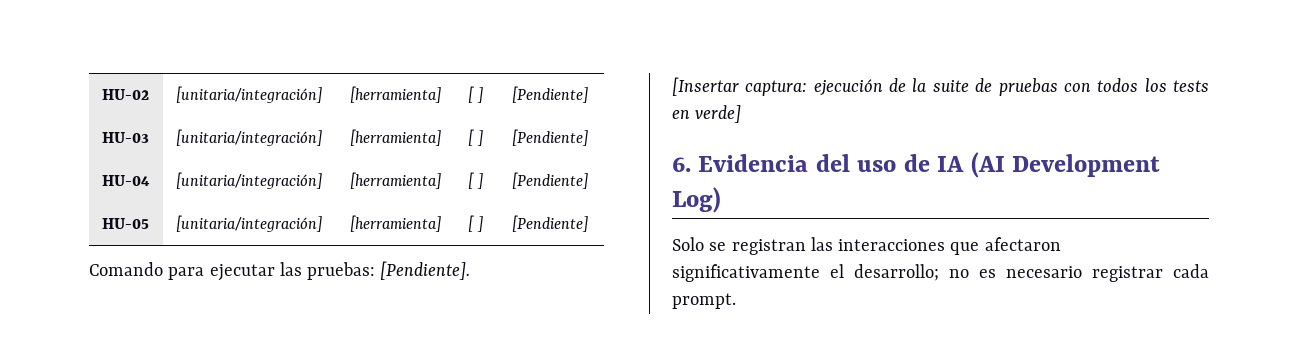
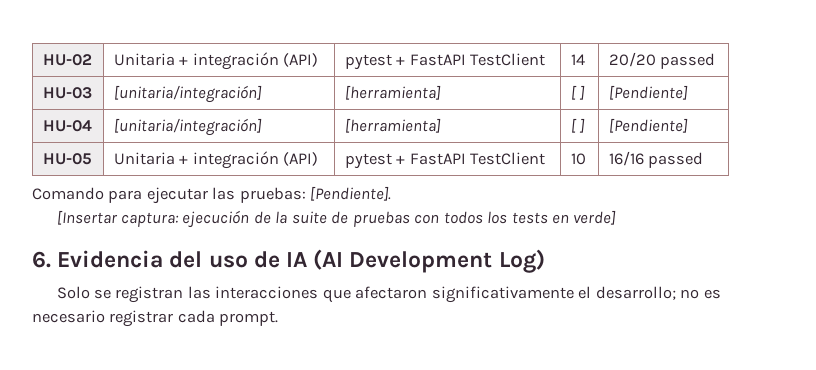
[176,86,323,103] [350,86,442,103] [468,86,484,103] [512,86,589,103] [unitaria/integración] | [herramienta] | [ ] | [Pendiente] -> [113,52,319,70] [344,53,546,70] [570,54,585,65] [608,52,716,69] Unitaria + integración (API) | pytest + FastAPI TestClient | 14 | 20/20 passed
[176,215,323,232] [350,215,442,232] [468,215,484,232] [512,215,589,232] [unitaria/integración] | [herramienta] | [ ] | [Pendiente] -> [113,151,319,169] [344,152,546,169] [570,153,586,165] [608,151,704,168] Unitaria + integración (API) | pytest + FastAPI TestClient | 10 | 16/16 passed

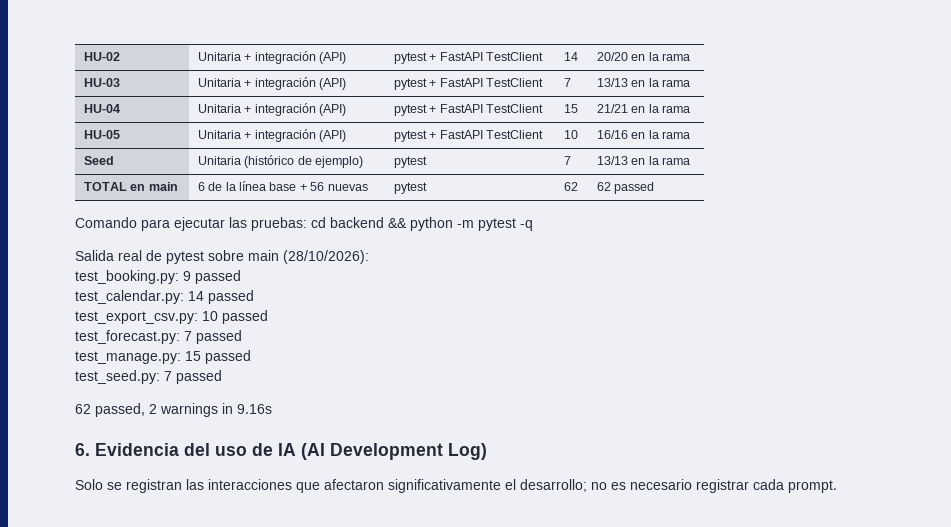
[660,53,716,69] [42,87,92,99] [113,85,262,103] [344,85,441,100] [570,85,586,100] [608,85,688,100] [42,120,92,132] [113,118,262,136] [344,118,441,133] [570,118,586,133] [608,118,688,133] passed // HU-03 | [unitaria/integración] | [herramienta] | [ ] | [Pendiente] // HU-04 | [unitaria/integración] | [herramienta] | [ ] | [Pendiente] -> [631,52,691,61] [83,78,120,87] [197,77,347,90] [393,78,544,90] [563,78,571,87] [596,78,691,87] [83,104,120,113] [197,103,347,116] [393,104,544,116] [563,104,578,113] [596,104,691,113] en la rama // HU-03 | Unitaria + integración (API) | pytest + FastAPI TestClient | 7 | 13/13 en la rama // HU-04 | Unitaria + integración (API) | pytest + FastAPI TestClient | 15 | 21/21 en la rama
(644, 158) none -> [631,130,691,139] [83,156,114,165] [197,155,364,168] [393,156,427,168] [563,156,571,165] [596,156,691,165] [83,182,178,191] [197,181,368,191] [393,182,427,194] [563,182,578,191] [596,182,611,191] en la rama // Seed | Unitaria (histórico de ejemplo) | pytest | 7 | 13/13 en la rama // TOTAL en main | 6 de la línea base + 56 nuevas | pytest | 62 | 62
[310,186,392,201] [56,210,617,228] [Pendiente]. // [Insertar captura: ejecución de la suite de pruebas con todos los tests en verde] -> [311,217,533,231] [75,250,369,264] [75,270,241,284] [75,290,254,304] [75,310,268,324] [75,330,242,344] [75,350,251,364] [75,370,222,384] [75,403,272,417] cd backend && python -m pytest -q // Salida real de pytest sobre main (28/10/2026): // test_booking.py: 9 passed // test_calendar.py: 14 passed // test_export_csv.py: 10 passed // test_forecast.py: 7 passed // test_manage.py: 15 passed // test_seed.py: 7 passed // 62 passed, 2 warnings in 9.16s

